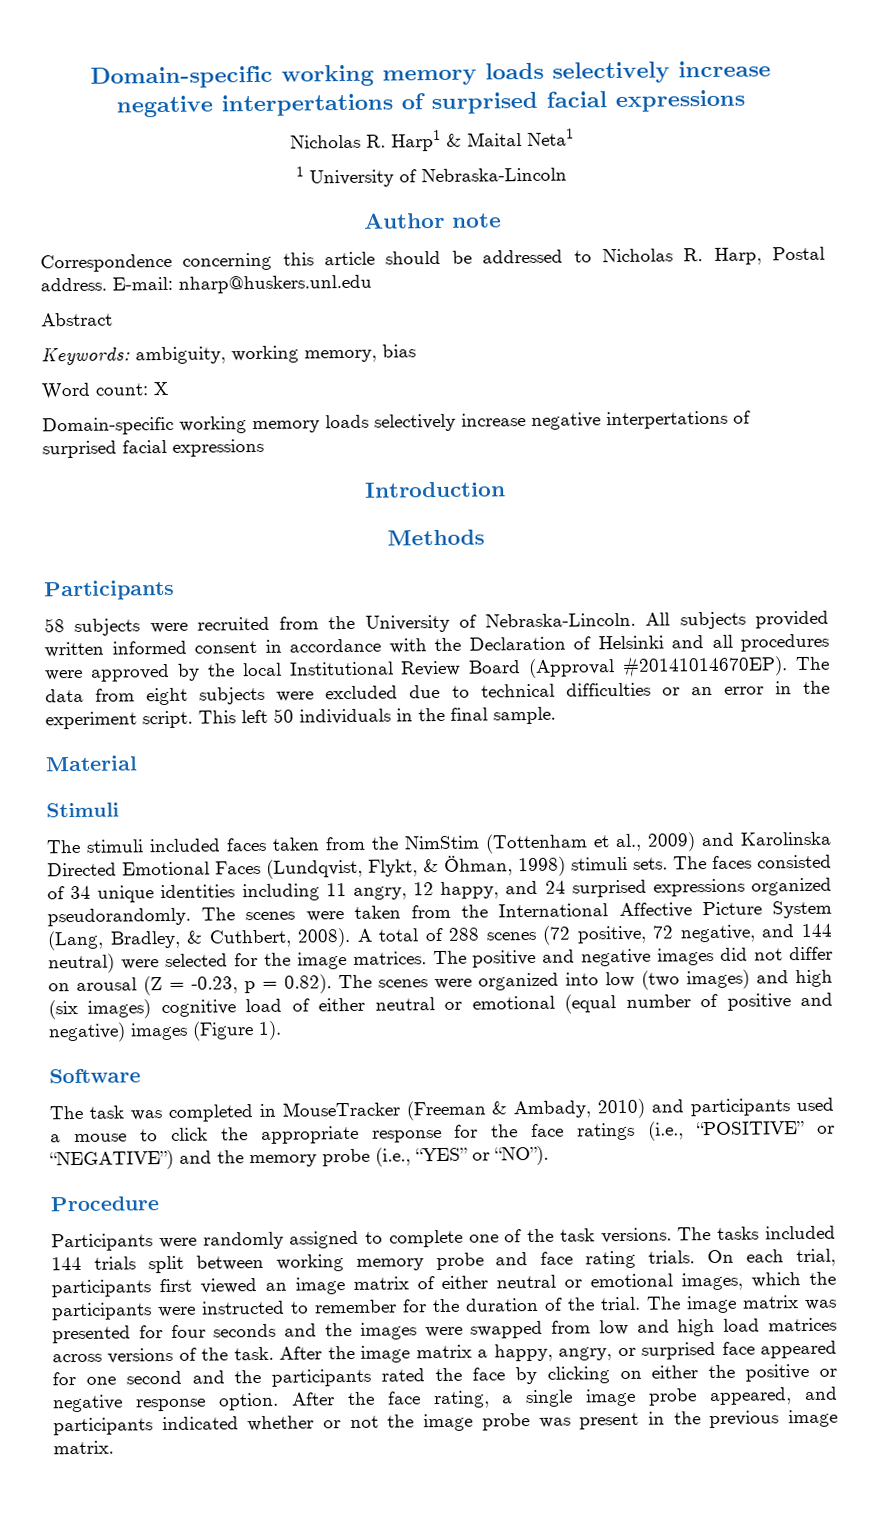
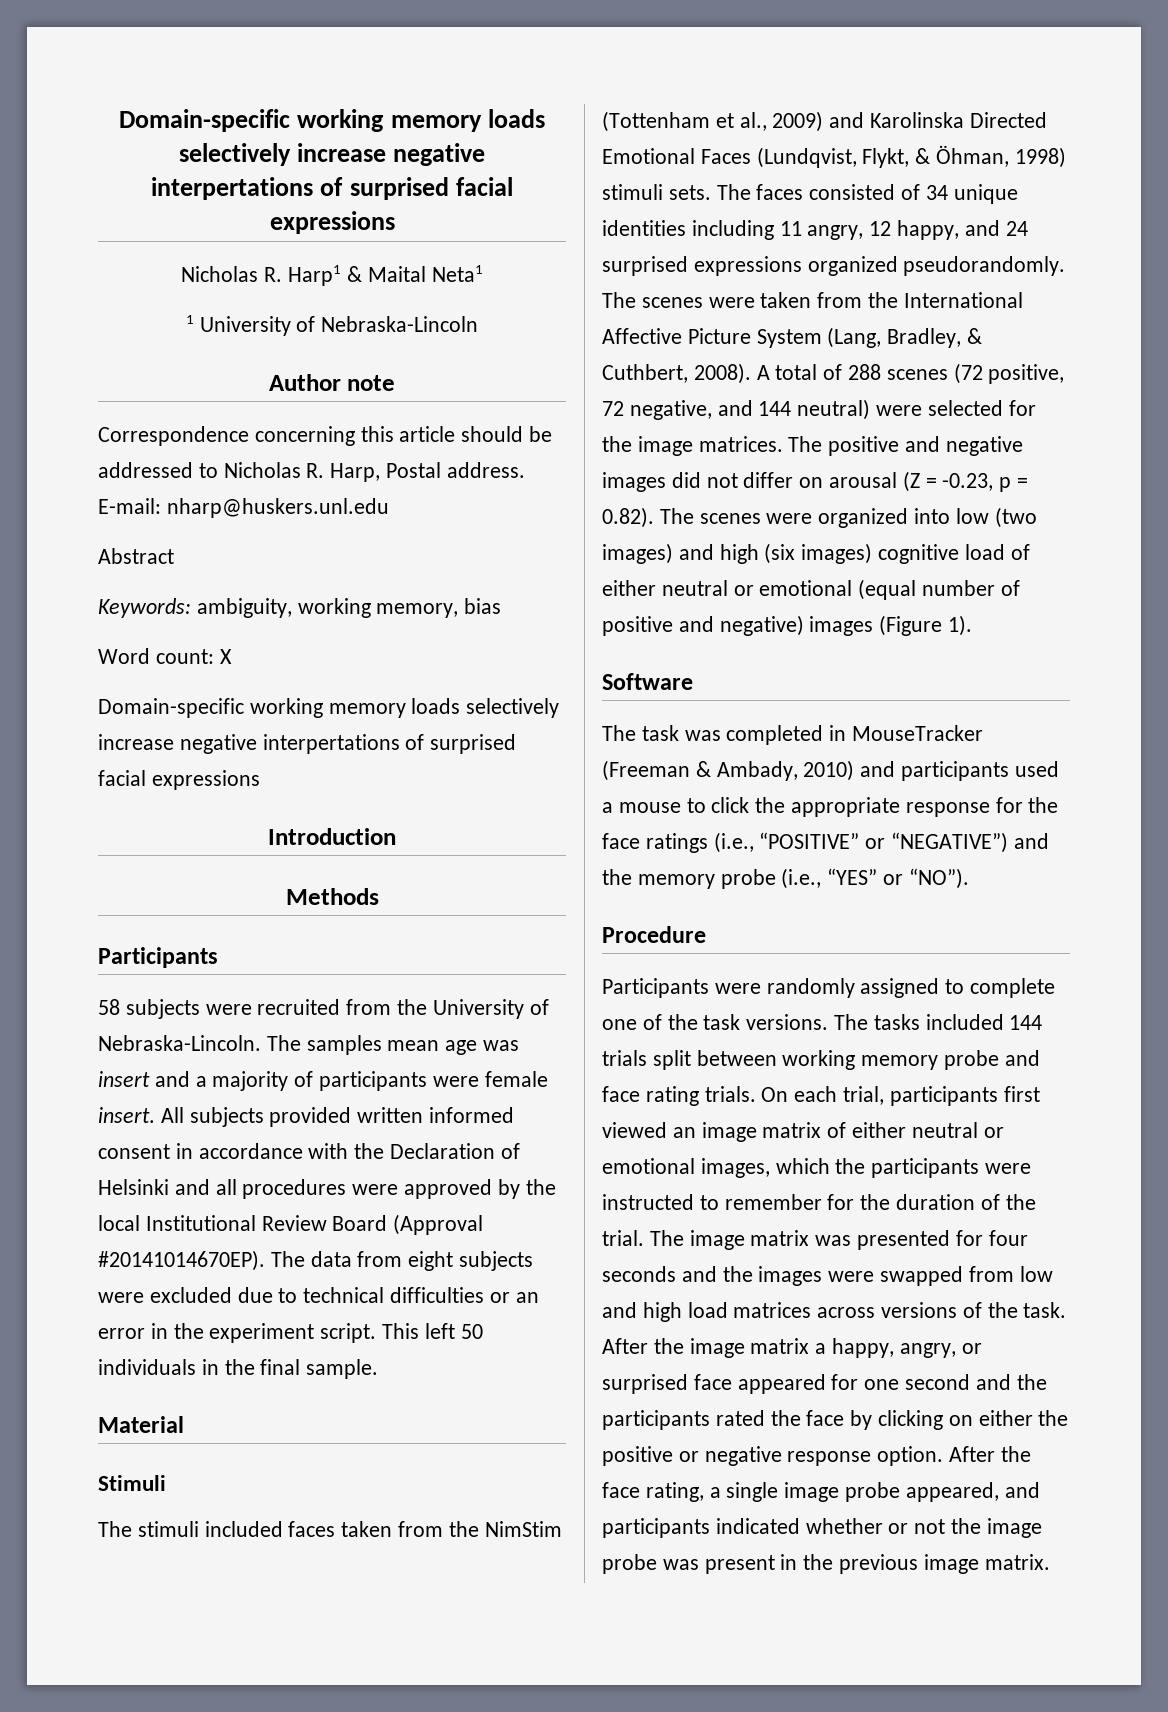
(637, 620) none -> [266,1035,520,1055] [98,1071,548,1091] [98,1107,155,1123] The samples mean age was insert and a majority of participants were female insert.

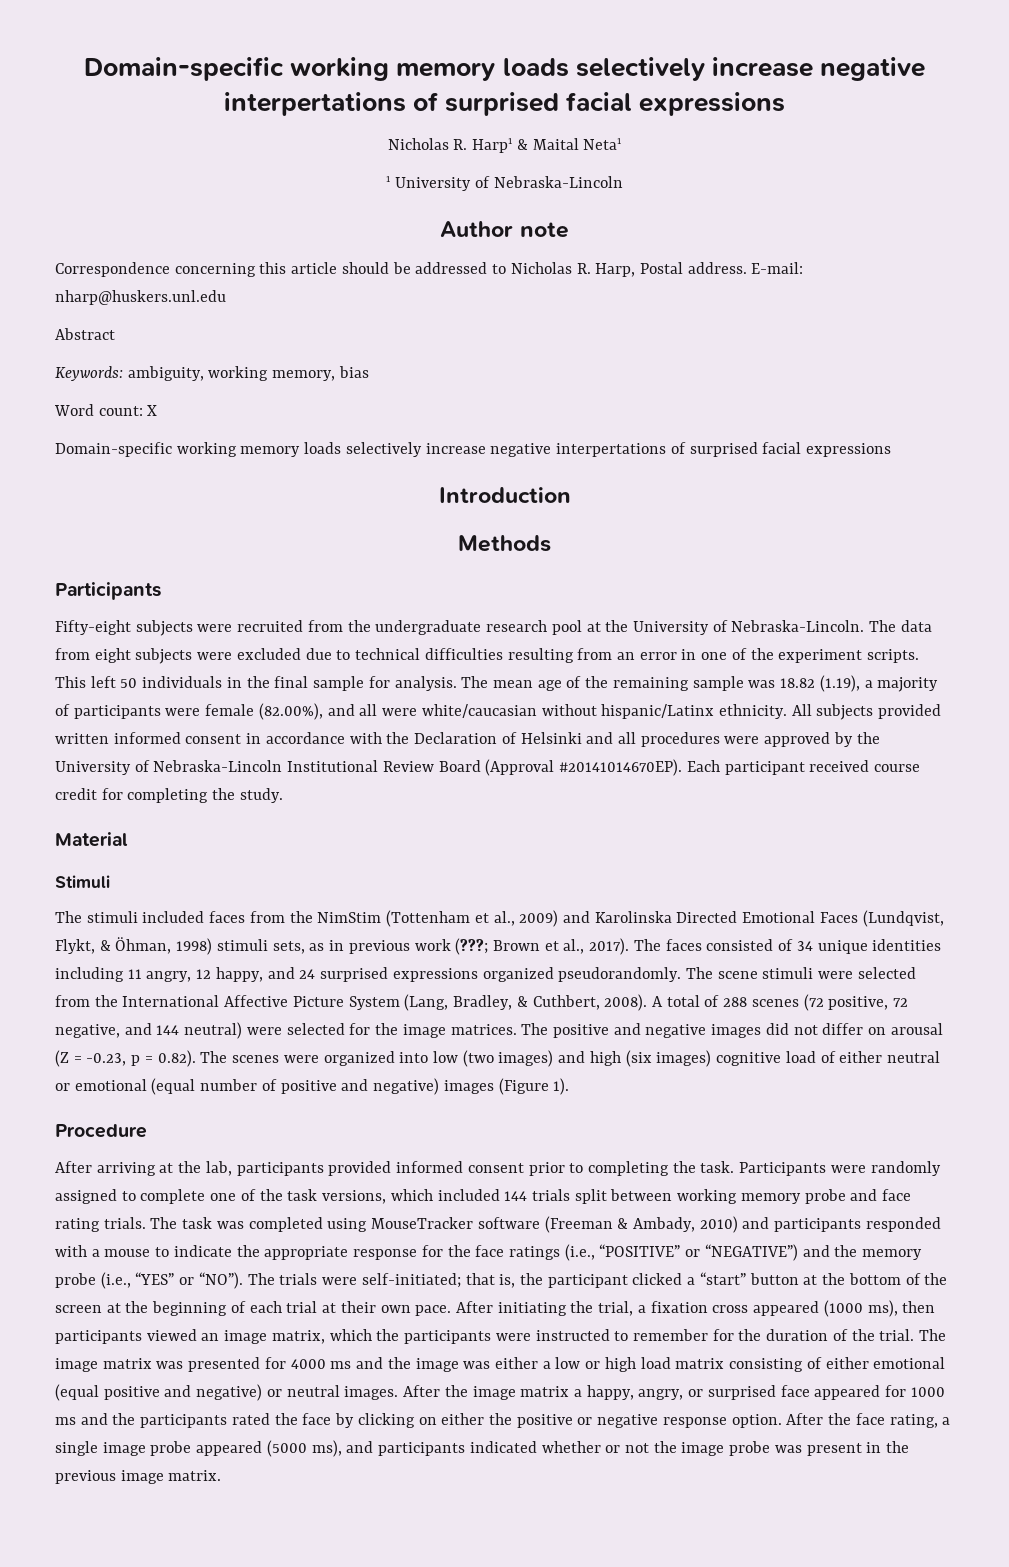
[98,999,120,1015] 58 -> [55,620,131,635] Fifty-eight
[432,999,549,1019] [98,1035,520,1055] [98,1071,190,1087] University of Nebraska-Lincoln. The samples mean age was insert and -> [375,620,932,635] [55,648,920,664] [55,675,860,692] undergraduate research pool at the University of Nebraska-Lincoln. The data from eight subjects were excluded due to technical difficulties resulting from an error in one of the experiment scripts. This left 50 individuals in the final sample for analysis. The mean age of the remaining sample was 18.82 (1.19),
[98,1107,155,1123] insert. -> [258,703,787,720] (82.00%), and all were white/caucasian without hispanic/Latinx ethnicity.
[98,1215,140,1231] local -> [55,760,283,775] University of Nebraska-Lincoln
[270,1251,534,1271] [98,1287,539,1303] [98,1323,483,1343] [98,1359,379,1379] The data from eight subjects were excluded due to technical difficulties or an error in the experiment script. This left 50 individuals in the final sample. -> [686,760,920,775] [55,788,283,803] Each participant received course credit for completing the study.
[341,1521,393,1537] taken -> (246, 917) none
[668,185,711,200] sets. -> [272,938,630,955] sets, as in previous work (???; Brown et al., 2017).
[641,292,812,308] scenes were taken -> [717,967,916,979] scene stimuli were selected
[602,673,693,690] Software // -> [55,1124,147,1138] [55,1161,941,1176] [55,1189,912,1204] [55,1217,146,1232] Procedure // After arriving at the lab, participants provided informed consent prior to completing the task. Participants were randomly assigned to complete one of the task versions, which included 144 trials split between working memory probe and face rating trials.
[829,725,984,741] in MouseTracker -> [327,1217,540,1232] using MouseTracker software
[1014,761,1059,777] used -> [865,1217,941,1232] [55,1245,87,1257] responded with
[711,797,750,813] click -> [173,1245,232,1257] indicate
[602,926,706,943] [602,978,1056,998] [602,1014,1043,1030] [602,1050,1040,1070] [602,1086,1040,1106] [602,1122,1004,1142] [602,1158,770,1178] // Procedure // Participants were randomly assigned to complete one of the task versions. The tasks included 144 trials split between working memory probe and face rating trials. On each trial, participants first viewed an image matrix of either neutral or emotional images, -> [247,1272,948,1288] [55,1300,936,1317] [55,1329,325,1344] The trials were self-initiated; that is, the participant clicked a “start” button at the bottom of the screen at the beginning of each trial at their own pace. After initiating the trial, a fixation cross appeared (1000 ms), then participants viewed an image matrix,
[988,1230,1028,1246] [602,1266,1053,1286] [602,1302,1067,1322] four seconds and the images were swapped from low and high load matrices across versions of the task. -> [290,1357,946,1372] [55,1384,399,1401] 4000 ms and the image was either a low or high load matrix consisting of either emotional (equal positive and negative) or neutral images.
[864,1374,971,1390] one second -> [910,1387,945,1397] [55,1417,76,1425] 1000 ms
[905,1482,999,1502] appeared, -> [196,1440,342,1457] appeared (5000 ms),

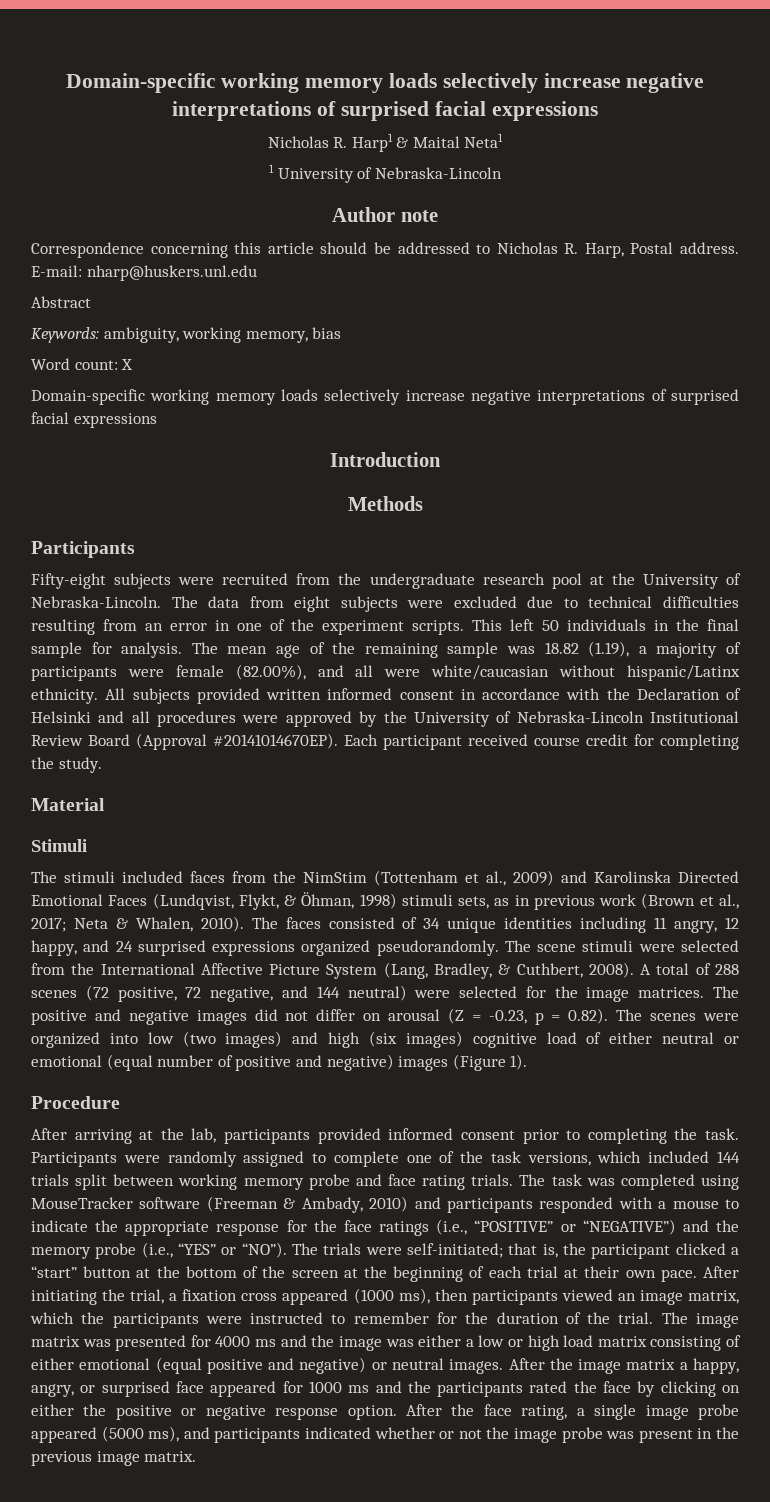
[84,57,925,81] [223,92,406,116] Domain-specific working memory loads selectively increase negative interpertations -> [65,73,705,93] [172,101,312,121] Domain-specific working memory loads selectively increase negative interpretations
[556,443,667,457] interpertations -> [537,390,646,405] interpretations
[455,938,630,955] (???; Brown et al., 2017). -> [641,893,739,909] [31,916,244,932] (Brown et al., 2017; Neta & Whalen, 2010).

